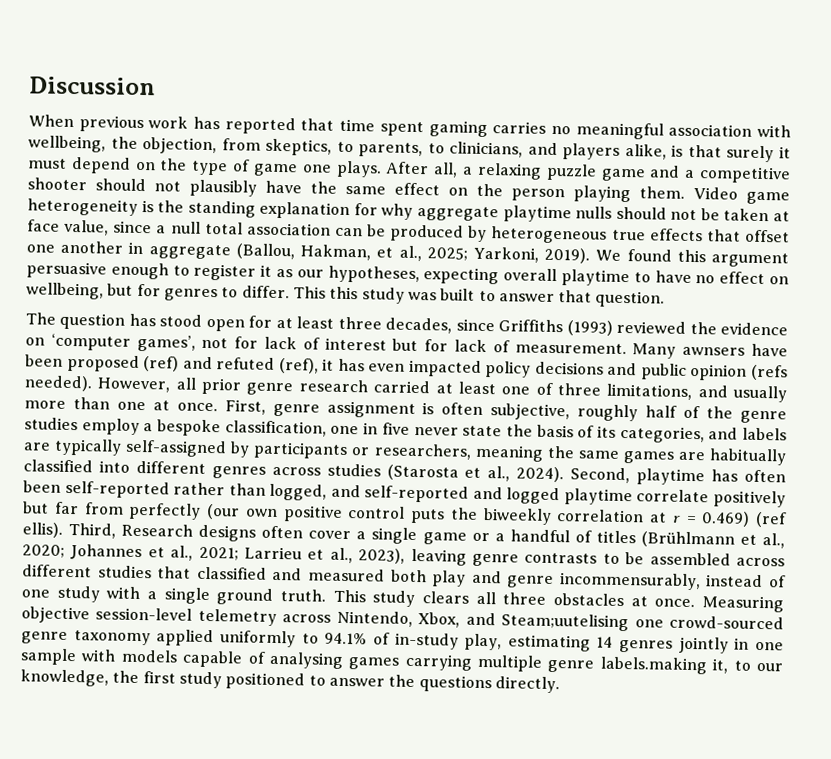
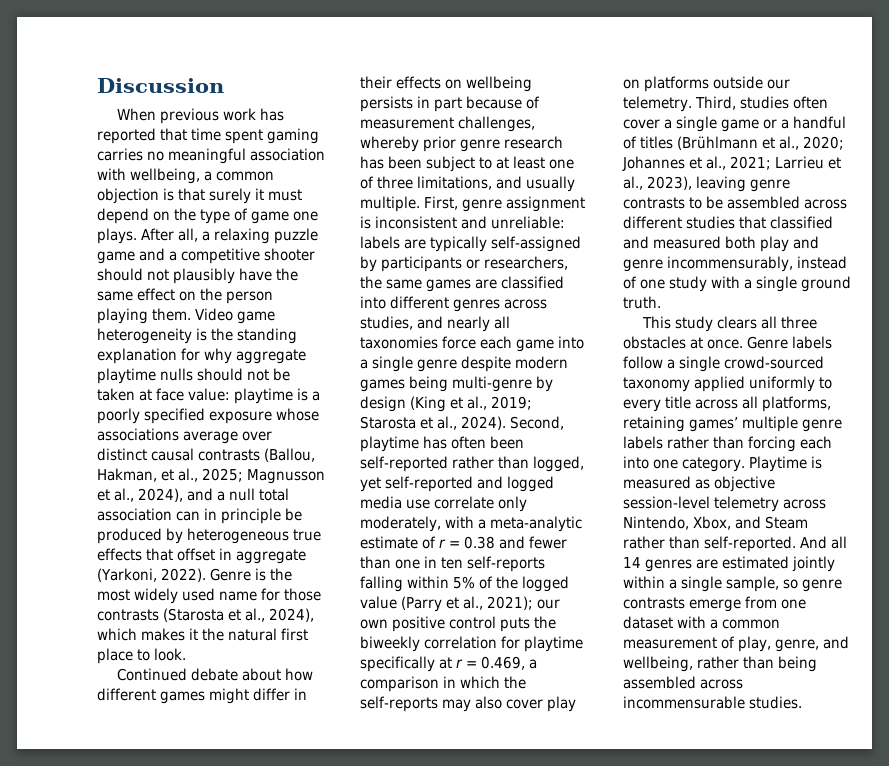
[110,136,667,160] the objection, from skeptics, to parents, to clinicians, and players alike, -> [204,171,274,181] [97,188,159,204] a common objection
[64,219,153,236] value, since -> [188,388,320,404] [97,408,319,424] [97,428,272,444] [97,448,315,462] [97,468,325,484] [97,488,213,502] value: playtime is a poorly specified exposure whose associations average over distinct causal contrasts (Ballou, Hakman, et al., 2025; Magnusson et al., 2024), and
(363, 232) none -> [204,508,281,524] in principle
[26,240,790,268] [26,261,789,287] [26,282,666,308] [25,312,789,336] [25,333,788,359] [25,354,788,381] [24,375,431,396] one another in aggregate (Ballou, Hakman, et al., 2025; Yarkoni, 2019). We found this argument persuasive enough to register it as our hypotheses, expecting overall playtime to have no effect on wellbeing, but for genres to differ. This this study was built to answer that question. // The question has stood open for at least three decades, since Griffiths (1993) reviewed the evidence on ‘computer games’, not for lack of interest but for lack of measurement. Many awnsers have been proposed (ref) and refuted (ref), it has even impacted policy decisions and public opinion (refs needed). However, all prior genre research carried -> [219,548,306,564] [97,568,292,582] [97,588,321,604] [97,608,314,622] [97,628,308,641] [97,648,186,664] [116,668,313,681] [97,688,307,704] [360,76,532,92] [360,96,540,112] [360,116,535,132] [360,136,563,152] [360,156,492,172] in aggregate (Yarkoni, 2022). Genre is the most widely used name for those contrasts (Starosta et al., 2024), which makes it the natural first place to look. // Continued debate about how different games might differ in their effects on wellbeing persists in part because of measurement challenges, whereby prior genre research has been subject to
[24,397,788,424] [24,417,739,444] more than one at once. First, genre assignment is often subjective, roughly half of the genre studies employ a bespoke classification, one in five never state the basis of its categories, and -> [360,196,585,212] [360,216,565,229] multiple. First, genre assignment is inconsistent and unreliable:
[474,444,544,462] meaning -> (568, 263) none
[709,448,788,466] habitually -> (497, 284) none
[326,463,459,481] studies (Starosta -> [360,316,510,332] [360,336,584,352] [360,356,568,372] [360,376,553,392] [360,396,532,412] [360,416,416,429] studies, and nearly all taxonomies force each game into a single genre despite modern games being multi-genre by design (King et al., 2019; Starosta
[330,484,361,498] and -> [360,477,381,492] yet
[563,488,786,508] [23,501,240,520] playtime correlate positively but far from perfectly (our -> [360,496,527,512] [360,516,582,532] [360,536,567,549] [360,556,545,572] [360,576,569,592] [360,596,560,612] media use correlate only moderately, with a meta-analytic estimate of r = 0.38 and fewer than one in ten self-reports falling within 5% of the logged value (Parry et al., 2021); our
[649,511,787,528] [22,522,257,542] at r = 0.469) (ref ellis). Third, Research designs -> [501,636,583,652] [360,656,537,672] [360,676,526,692] [360,696,576,712] [623,76,790,92] [623,96,789,112] for playtime specifically at r = 0.469, a comparison in which the self-reports may also cover play on platforms outside our telemetry. Third, studies
(326, 595) none -> (661, 302) //
[702,595,784,613] Measuring -> [747,336,832,349] [623,356,824,372] [623,376,832,392] [623,396,831,412] [623,416,842,432] [623,436,832,452] [623,456,822,472] [623,476,710,489] Genre labels follow a single crowd-sourced taxonomy applied uniformly to every title across all platforms, retaining games’ multiple genre labels rather than forcing each into one category. Playtime is measured as
[501,613,785,632] [21,629,784,654] [20,648,783,675] [20,669,560,694] Steam;uutelising one crowd-sourced genre taxonomy applied uniformly to 94.1% of in-study play, estimating 14 genres jointly in one sample with models capable of analysing games carrying multiple genre labels.making it, to our knowledge, the first study positioned to answer the questions directly. -> [765,516,808,529] [623,536,847,552] [623,556,835,572] [623,576,842,592] [623,596,806,612] [623,616,780,629] [623,636,849,652] [623,656,817,672] [623,676,743,689] [623,696,802,709] Steam rather than self-reported. And all 14 genres are estimated jointly within a single sample, so genre contrasts emerge from one dataset with a common measurement of play, genre, and wellbeing, rather than being assembled across incommensurable studies.

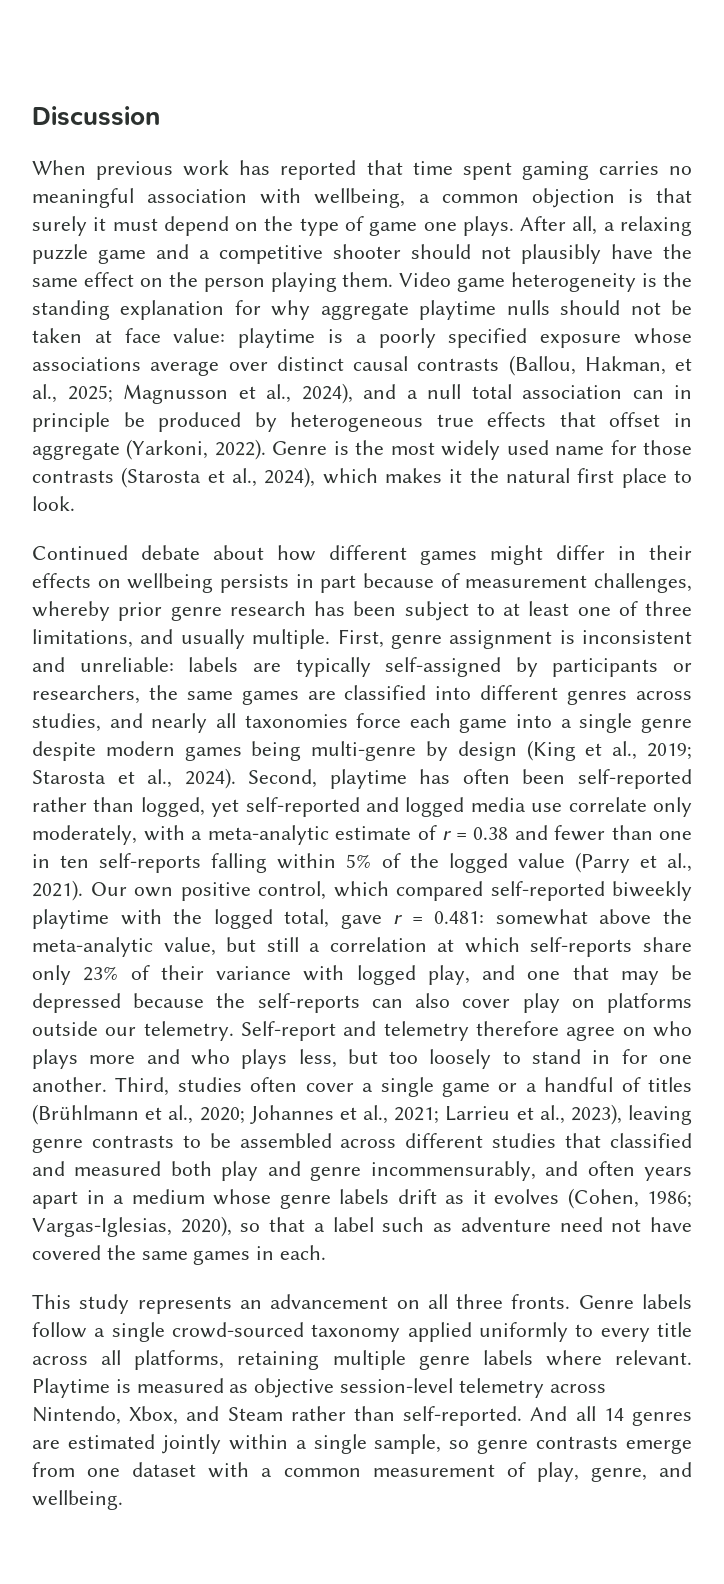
[487,596,560,610] [360,616,556,632] [360,636,583,652] [360,656,537,672] [360,676,500,692] 2021); our own positive control puts the biweekly correlation for playtime specifically at r = 0.469, a comparison in which -> [32,880,692,901] [32,909,692,929] [32,937,692,957] [32,965,692,985] [32,993,205,1013] 2021). Our own positive control, which compared self-reported biweekly playtime with the logged total, gave r = 0.481: somewhat above the meta-analytic value, but still a correlation at which self-reports share only 23% of their variance with logged play, and one that may be depressed because
[442,699,471,712] may -> [371,999,403,1008] can
(692, 104) none -> [241,1021,693,1041] [32,1049,692,1069] [32,1077,107,1092] Self-report and telemetry therefore agree on who plays more and who plays less, but too loosely to stand in for one another.
[797,256,847,269] [623,276,851,292] [623,296,661,309] [641,316,817,332] [623,336,743,349] instead of one study with a single ground truth. // This study clears all three obstacles at once. -> [545,1161,693,1181] [32,1188,692,1209] [32,1216,693,1237] [32,1245,327,1265] [32,1294,571,1314] and often years apart in a medium whose genre labels drift as it evolves (Cohen, 1986; Vargas-Iglesias, 2020), so that a label such as adventure need not have covered the same games in each. // This study represents an advancement on all three fronts.
[689,417,738,432] games’ -> (320, 1360) none
[667,436,832,452] [623,456,745,472] rather than forcing each into one category. -> [545,1350,692,1366] where relevant.
[623,656,817,672] [623,676,743,689] [623,696,802,709] wellbeing, rather than being assembled across incommensurable studies. -> [32,1490,123,1510] wellbeing.

